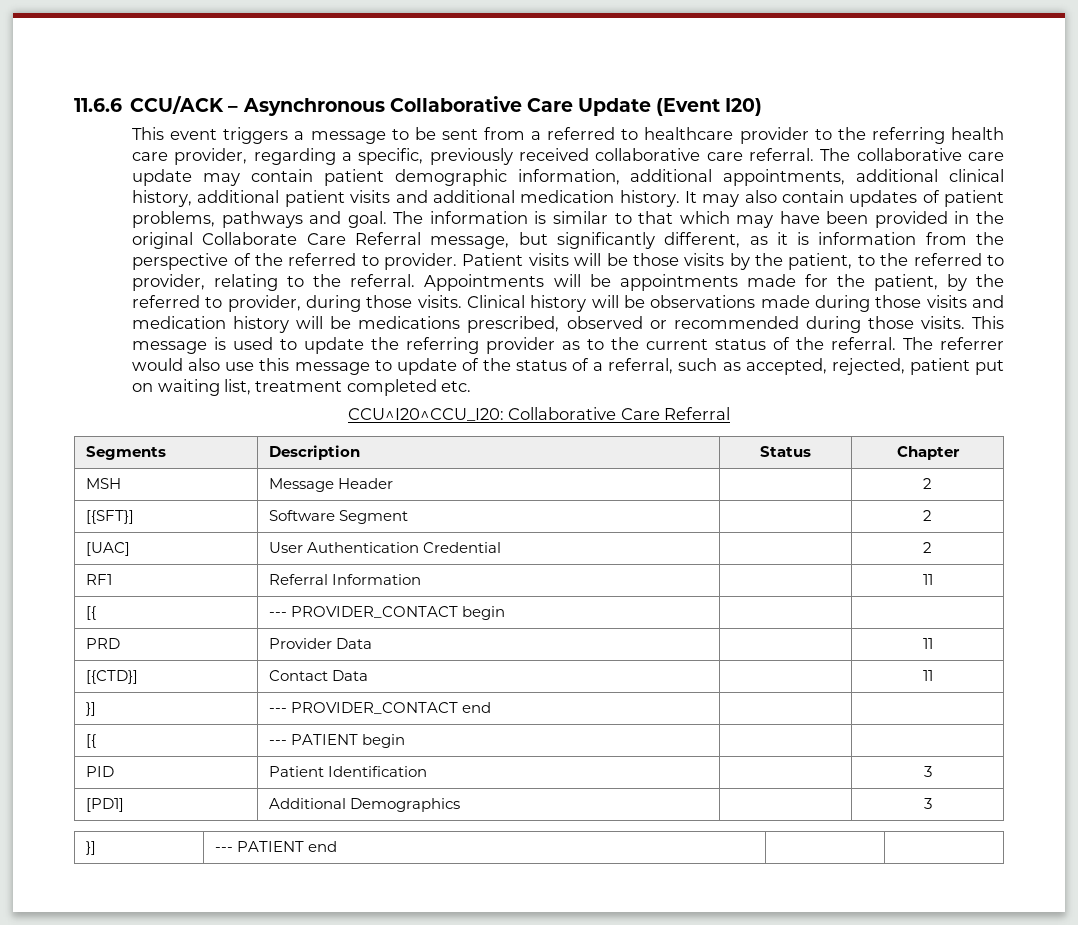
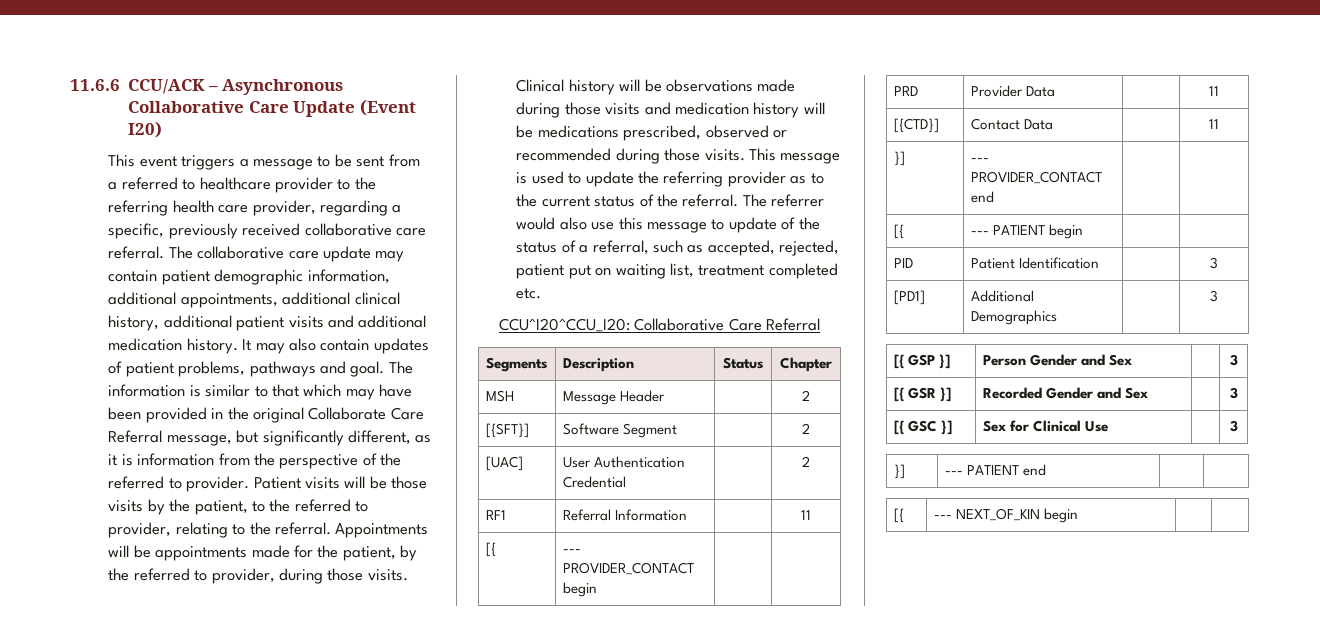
(932, 803) none -> [893,354,950,369] [982,354,1132,366] [1229,354,1238,366] [893,387,951,402] [982,387,1148,399] [1229,387,1238,399] [893,420,952,435] [982,420,1108,432] [1229,420,1238,432] // [{ GSP }] | Person Gender and Sex | | 3 // [{ GSR }] | Recorded Gender and Sex | | 3 // [{ GSC }] | Sex for Clinical Use | | 3
(337, 846) none -> [893,508,904,523] [933,508,1078,523] // [{ | --- NEXT_OF_KIN begin | |

